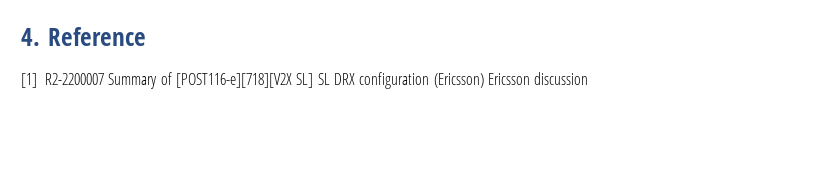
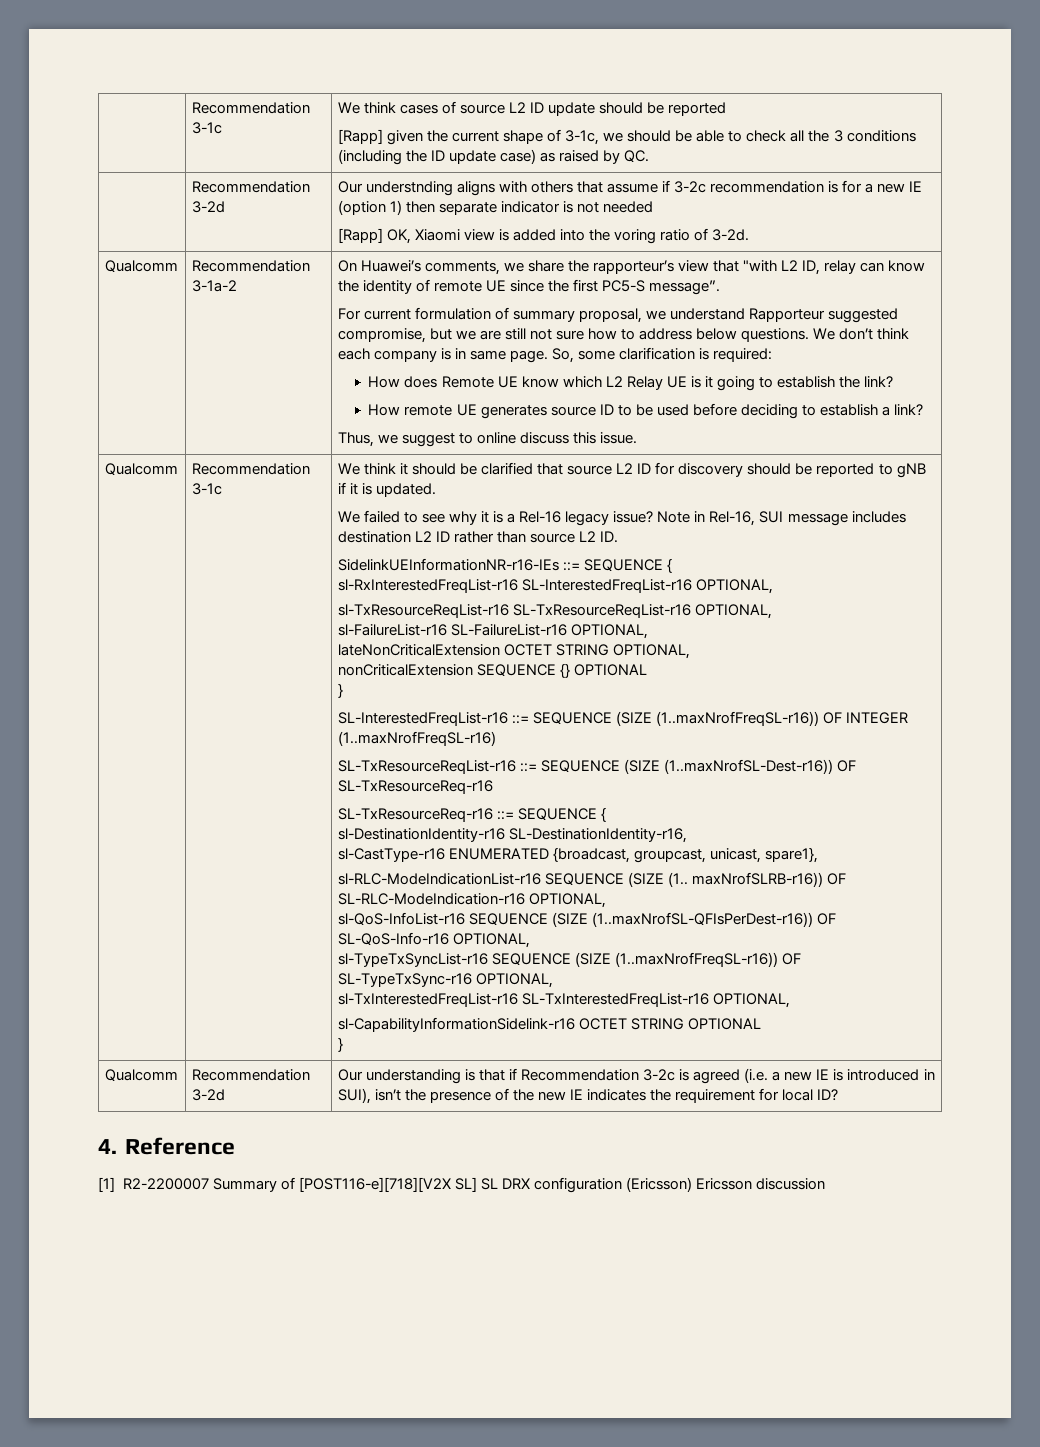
(21, 37) none -> [191,102,310,114] [191,122,222,134] [337,101,727,116] [337,129,916,145] [337,149,650,165] [191,181,310,193] [191,201,225,213] [337,180,923,196] [337,200,654,215] [337,228,750,244] [104,260,178,272] [191,260,310,272] [191,280,237,292] [337,260,926,275] [337,279,721,295] [337,307,899,323] [337,328,910,343] [337,347,773,363] [368,376,894,391] [368,403,924,419] [337,432,638,447] [104,463,178,475] [191,463,310,475] [191,483,222,495] [337,462,926,478] [337,482,436,497] [337,510,906,526] [337,531,619,543] [337,558,672,573] [337,579,773,594] [337,604,772,619] [337,624,648,639] [337,644,690,659] [337,663,647,678] [337,683,343,698] [337,711,909,726] [337,731,496,746] [337,759,857,774] [337,780,493,794] [337,807,606,822] [337,828,687,843] [337,847,819,863] [337,872,847,887] [337,893,606,908] [337,912,836,927] [337,932,530,948] [337,952,801,967] [337,973,553,988] [337,993,790,1008] [337,1017,761,1032] [337,1037,343,1052] [104,1069,178,1081] [191,1069,310,1081] [191,1089,225,1101] [337,1068,935,1084] [337,1088,839,1104] | Recommendation 3-1c | We think cases of source L2 ID update should be reported // [Rapp] given the current shape of 3-1c, we should be able to check all the 3 conditions (including the ID update case) as raised by QC. // | Recommendation 3-2d | Our understnding aligns with others that assume if 3-2c recommendation is for a new IE (option 1) then separate indicator is not needed // [Rapp] OK, Xiaomi view is added into the voring ratio of 3-2d. // Qualcomm | Recommendation 3-1a-2 | On Huawei’s comments, we share the rapporteur’s view that "with L2 ID, relay can know the identity of remote UE since the first PC5-S message”. // For current formulation of summary proposal, we understand Rapporteur suggested compromise, but we are still not sure how to address below questions. We don’t think each company is in same page. So, some clarification is required: // How does Remote UE know which L2 Relay UE is it going to establish the link? // How remote UE generates source ID to be used before deciding to establish a link? // Thus, we suggest to online discuss this issue. // Qualcomm | Recommendation 3-1c | We think it should be clarified that source L2 ID for discovery should be reported to gNB if it is updated. // We failed to see why it is a Rel-16 legacy issue? Note in Rel-16, SUI message includes destination L2 ID rather than source L2 ID. // SidelinkUEInformationNR-r16-IEs ::= SEQUENCE { // sl-RxInterestedFreqList-r16 SL-InterestedFreqList-r16 OPTIONAL, // sl-TxResourceReqList-r16 SL-TxResourceReqList-r16 OPTIONAL, // sl-FailureList-r16 SL-FailureList-r16 OPTIONAL, // lateNonCriticalExtension OCTET STRING OPTIONAL, // nonCriticalExtension SEQUENCE {} OPTIONAL // } // SL-InterestedFreqList-r16 ::= SEQUENCE (SIZE (1..maxNrofFreqSL-r16)) OF INTEGER (1..maxNrofFreqSL-r16) // SL-TxResourceReqList-r16 ::= SEQUENCE (SIZE (1..maxNrofSL-Dest-r16)) OF SL-TxResourceReq-r16 // SL-TxResourceReq-r16 ::= SEQUENCE { // sl-DestinationIdentity-r16 SL-DestinationIdentity-r16, // sl-CastType-r16 ENUMERATED {broadcast, groupcast, unicast, spare1}, // sl-RLC-ModeIndicationList-r16 SEQUENCE (SIZE (1.. maxNrofSLRB-r16)) OF SL-RLC-ModeIndication-r16 OPTIONAL, // sl-QoS-InfoList-r16 SEQUENCE (SIZE (1..maxNrofSL-QFIsPerDest-r16)) OF SL-QoS-Info-r16 OPTIONAL, // sl-TypeTxSyncList-r16 SEQUENCE (SIZE (1..maxNrofFreqSL-r16)) OF SL-TypeTxSync-r16 OPTIONAL, // sl-TxInterestedFreqList-r16 SL-TxInterestedFreqList-r16 OPTIONAL, // sl-CapabilityInformationSidelink-r16 OCTET STRING OPTIONAL // } // Qualcomm | Recommendation 3-2d | Our understanding is that if Recommendation 3-2c is agreed (i.e. a new IE is introduced in SUI), isn’t the presence of the new IE indicates the requirement for local ID? //

